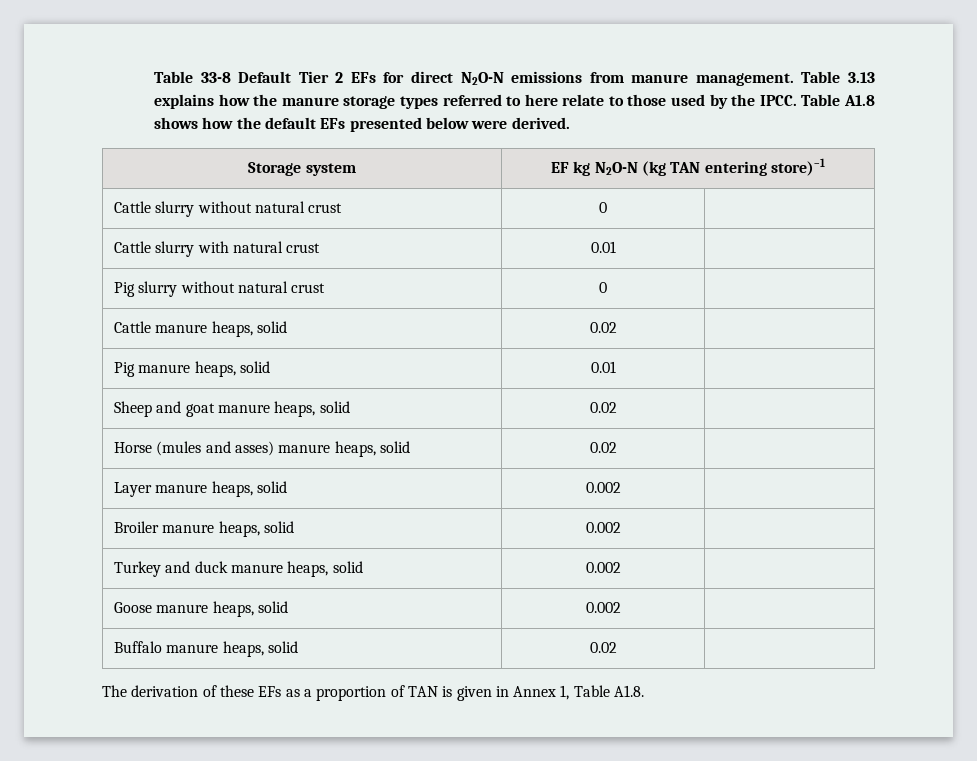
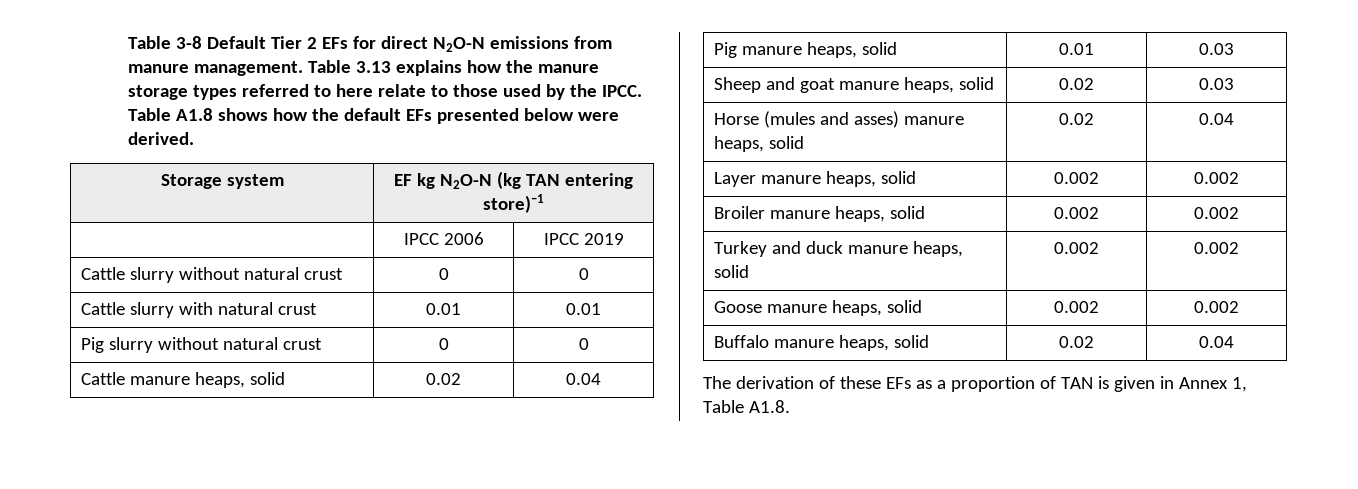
[153,71,231,83] Table 33-8 -> [128,36,203,49] Table 3-8
(825, 167) none -> [403,232,484,245] [543,233,624,245] // | IPCC 2006 | IPCC 2019
(607, 207) none -> [578,268,589,280] 0
(616, 247) none -> [566,303,601,315] 0.01
(607, 287) none -> [578,338,589,350] 0
(617, 327) none -> [566,373,601,385] 0.04
(616, 367) none -> [1199,43,1234,55] 0.03
(617, 407) none -> [1199,78,1234,90] 0.03
(617, 447) none -> [1199,113,1234,125] 0.04
(621, 487) none -> [1194,172,1239,184] 0.002
(621, 527) none -> [1194,207,1239,219] 0.002
(621, 567) none -> [1194,242,1239,254] 0.002
(621, 607) none -> [1194,301,1239,313] 0.002
(617, 647) none -> [1199,336,1234,348] 0.04

